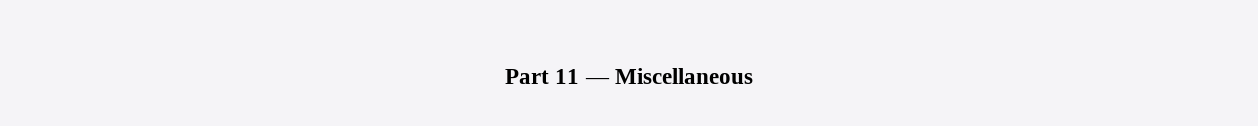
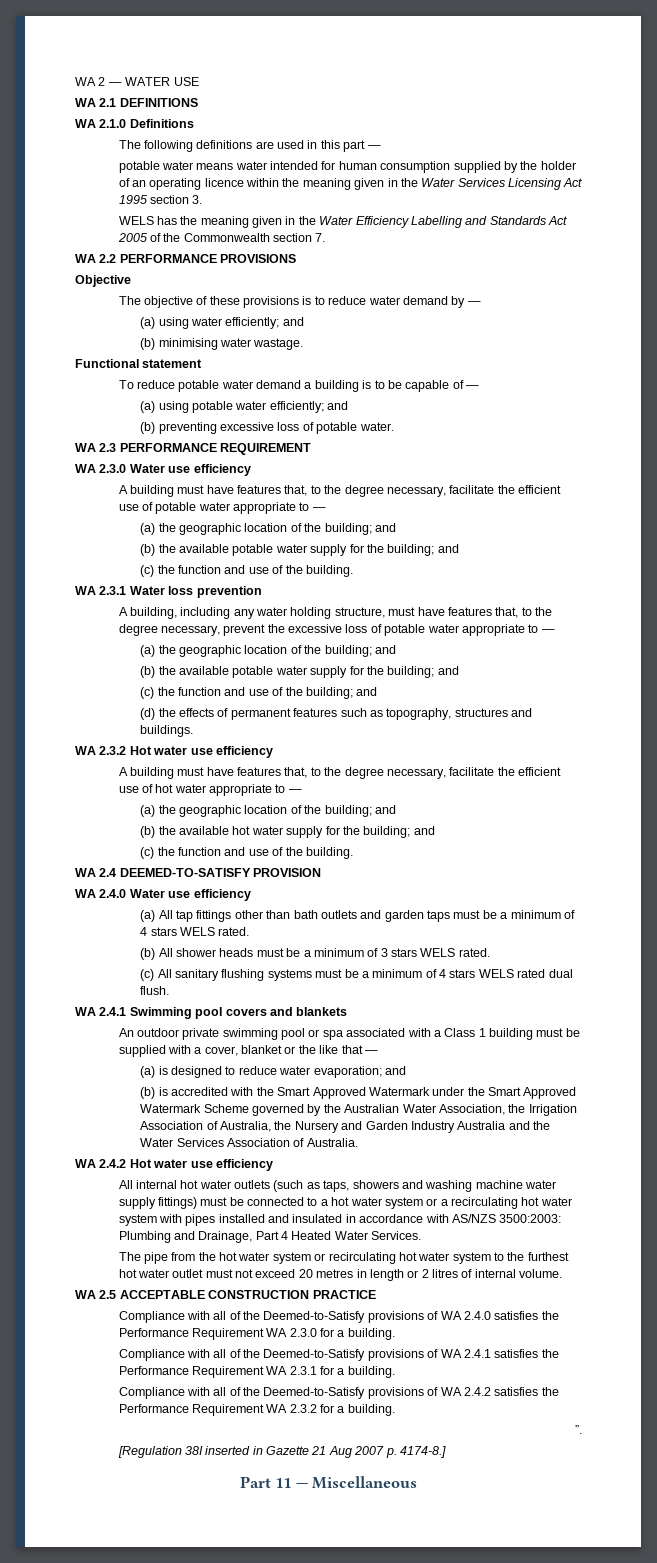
(505, 76) none -> [75,77,199,86] [75,98,198,107] [75,119,194,128] [118,140,381,152] [118,161,576,173] [118,178,583,190] [118,195,203,204] [118,216,568,228] [117,233,326,242] [75,254,297,263] [75,275,131,287] [118,296,481,308] [140,317,304,329] [140,338,304,350] [75,359,203,368] [118,380,480,392] [140,401,349,413] [140,422,394,434] [75,443,312,455] [75,464,251,476] [118,485,562,497] [118,502,326,514] [140,523,396,535] [140,544,459,556] [140,565,353,577] [75,586,262,598] [118,607,553,619] [118,624,555,636] [140,645,396,657] [140,666,459,678] [140,687,378,699] [140,708,533,720] [140,725,194,737] [75,746,273,758] [118,767,562,779] [118,784,302,796] [140,805,396,817] [140,826,435,838] [140,847,353,859] [75,868,322,877] [75,889,251,901] [140,910,575,922] [140,927,250,936] [140,948,490,960] [140,969,573,981] [140,986,170,995] [75,1007,348,1019] [118,1028,580,1040] [118,1045,378,1057] [140,1066,406,1078] [140,1087,577,1099] [140,1104,577,1116] [140,1121,551,1133] [140,1138,358,1147] [75,1159,273,1171] [118,1180,557,1192] [118,1197,572,1209] [118,1214,562,1226] [118,1231,422,1243] [118,1252,569,1264] [118,1269,563,1281] [75,1290,376,1299] [118,1311,559,1323] [118,1328,395,1340] [118,1349,559,1361] [118,1366,395,1378] [118,1387,559,1399] [118,1404,395,1416] [575,1425,582,1434] [117,1446,446,1458] WA 2 — WATER USE // WA 2.1 DEFINITIONS // WA 2.1.0 Definitions // The following definitions are used in this part — // potable water means water intended for human consumption supplied by the holder of an operating licence within the meaning given in the Water Services Licensing Act 1995 section 3. // WELS has the meaning given in the Water Efficiency Labelling and Standards Act 2005 of the Commonwealth section 7. // WA 2.2 PERFORMANCE PROVISIONS // Objective // The objective of these provisions is to reduce water demand by — // (a) using water efficiently; and // (b) minimising water wastage. // Functional statement // To reduce potable water demand a building is to be capable of — // (a) using potable water efficiently; and // (b) preventing excessive loss of potable water. // WA 2.3 PERFORMANCE REQUIREMENT // WA 2.3.0 Water use efficiency // A building must have features that, to the degree necessary, facilitate the efficient use of potable water appropriate to — // (a) the geographic location of the building; and // (b) the available potable water supply for the building; and // (c) the function and use of the building. // WA 2.3.1 Water loss prevention // A building, including any water holding structure, must have features that, to the degree necessary, prevent the excessive loss of potable water appropriate to — // (a) the geographic location of the building; and // (b) the available potable water supply for the building; and // (c) the function and use of the building; and // (d) the effects of permanent features such as topography, structures and buildings. // WA 2.3.2 Hot water use efficiency // A building must have features that, to the degree necessary, facilitate the efficient use of hot water appropriate to — // (a) the geographic location of the building; and // (b) the available hot water supply for the building; and // (c) the function and use of the building. // WA 2.4 DEEMED-TO-SATISFY PROVISION // WA 2.4.0 Water use efficiency // (a) All tap fittings other than bath outlets and garden taps must be a minimum of 4 stars WELS rated. // (b) All shower heads must be a minimum of 3 stars WELS rated. // (c) All sanitary flushing systems must be a minimum of 4 stars WELS rated dual flush. // WA 2.4.1 Swimming pool covers and blankets // An outdoor private swimming pool or spa associated with a Class 1 building must be supplied with a cover, blanket or the like that — // (a) is designed to reduce water evaporation; and // (b) is accredited with the Smart Approved Watermark under the Smart Approved Watermark Scheme governed by the Australian Water Association, the Irrigation Association of Australia, the Nursery and Garden Industry Australia and the Water Services Association of Australia. // WA 2.4.2 Hot water use efficiency // All internal hot water outlets (such as taps, showers and washing machine water supply fittings) must be connected to a hot water system or a recirculating hot water system with pipes installed and insulated in accordance with AS/NZS 3500:2003: Plumbing and Drainage, Part 4 Heated Water Services. // The pipe from the hot water system or recirculating hot water system to the furthest hot water outlet must not exceed 20 metres in length or 2 litres of internal volume. // WA 2.5 ACCEPTABLE CONSTRUCTION PRACTICE // Compliance with all of the Deemed-to-Satisfy provisions of WA 2.4.0 satisfies the Performance Requirement WA 2.3.0 for a building. // Compliance with all of the Deemed-to-Satisfy provisions of WA 2.4.1 satisfies the Performance Requirement WA 2.3.1 for a building. // Compliance with all of the Deemed-to-Satisfy provisions of WA 2.4.2 satisfies the Performance Requirement WA 2.3.2 for a building. // ”. // [Regulation 38I inserted in Gazette 21 Aug 2007 p. 4174-8.] //

